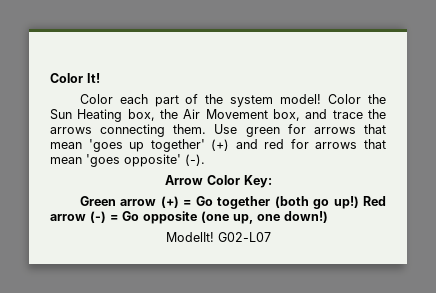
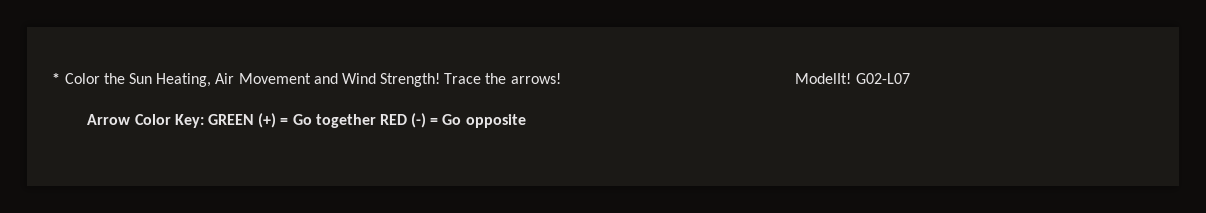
[50,73,100,83] [79,94,386,107] [50,109,386,122] [50,124,386,137] [50,139,386,152] [50,154,205,167] Color It! // Color each part of the system model! Color the Sun Heating box, the Air Movement box, and trace the arrows connecting them. Use green for arrows that mean 'goes up together' (+) and red for arrows that mean 'goes opposite' (-). -> [52,73,561,87] * Color the Sun Heating, Air Movement and Wind Strength! Trace the arrows!
[79,196,157,206] // Green arrow -> [207,114,254,125] GREEN
[274,196,386,209] [50,214,86,221] (both go up!) Red arrow -> [379,114,407,125] RED
[201,211,328,224] (one up, one down!) -> (526, 121) none

